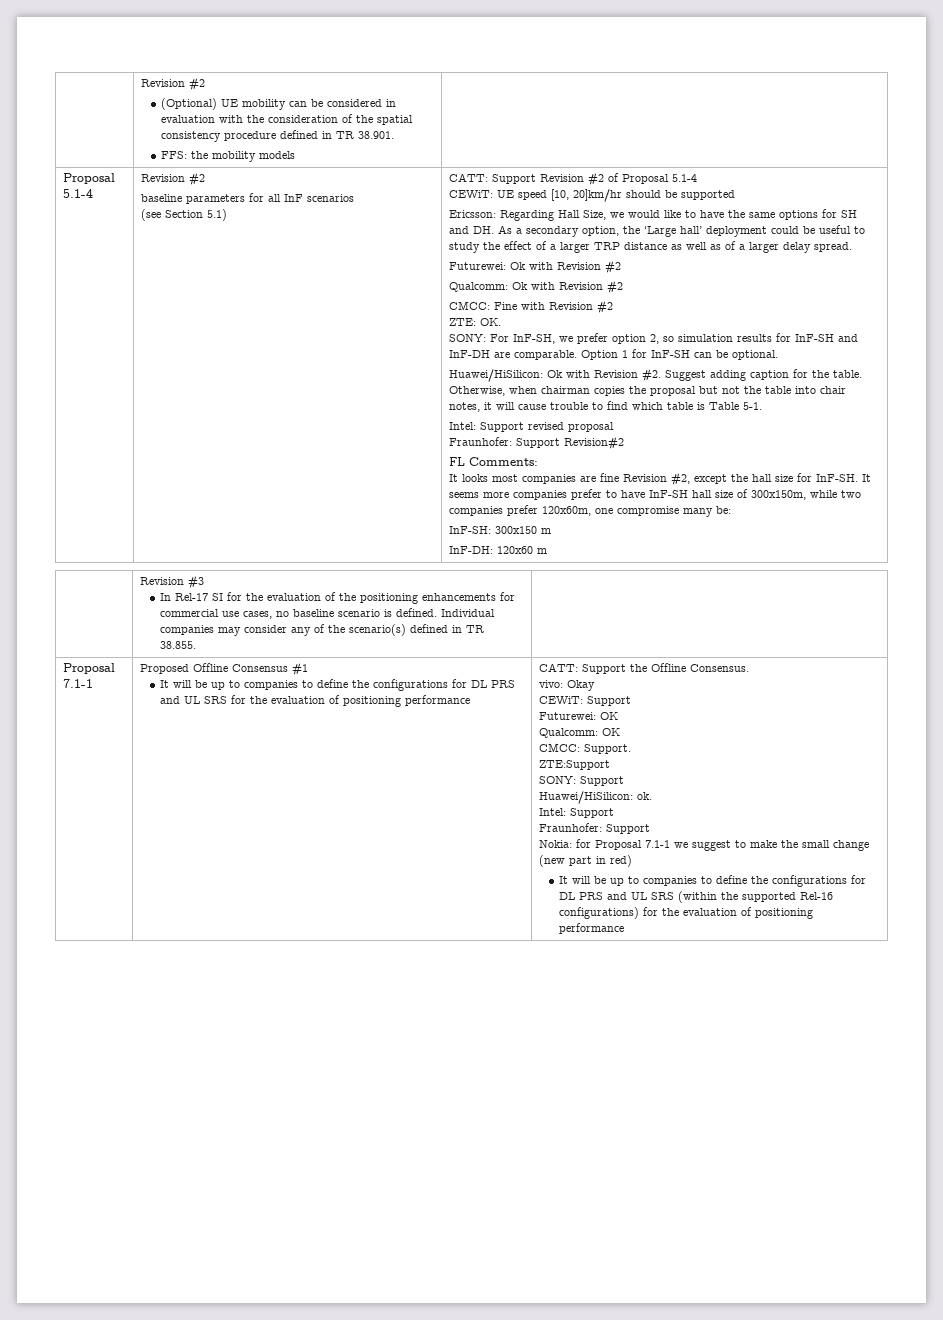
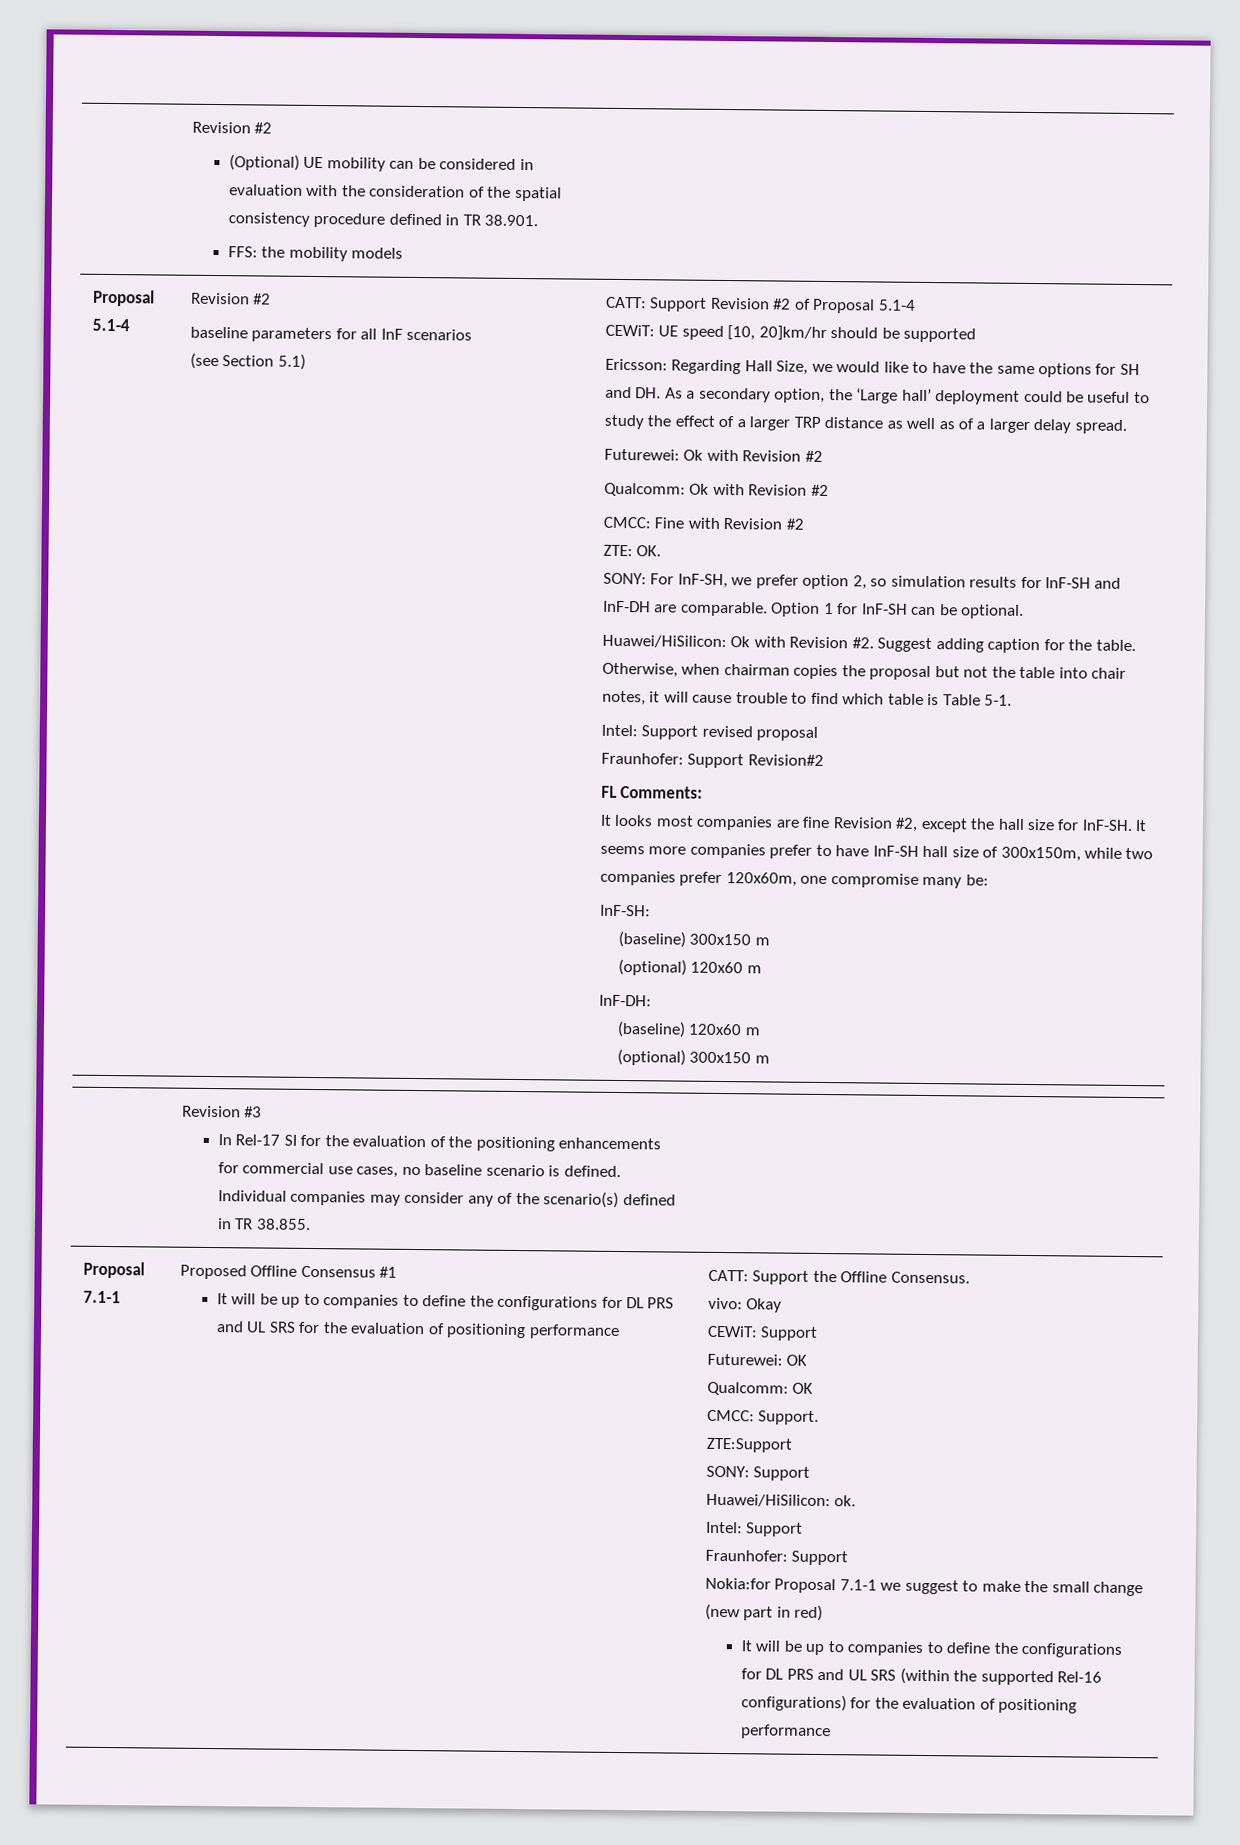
[495,526,552,534] 300x150 m -> [617,930,770,948] [617,958,762,976] // (baseline) 300x150 m // (optional) 120x60 m
[497,546,548,554] 120x60 m -> [616,1020,760,1038] [616,1048,770,1066] // (baseline) 120x60 m // (optional) 300x150 m
[539,839,592,848] Nokia: for -> [704,1577,771,1590] Nokia:for

